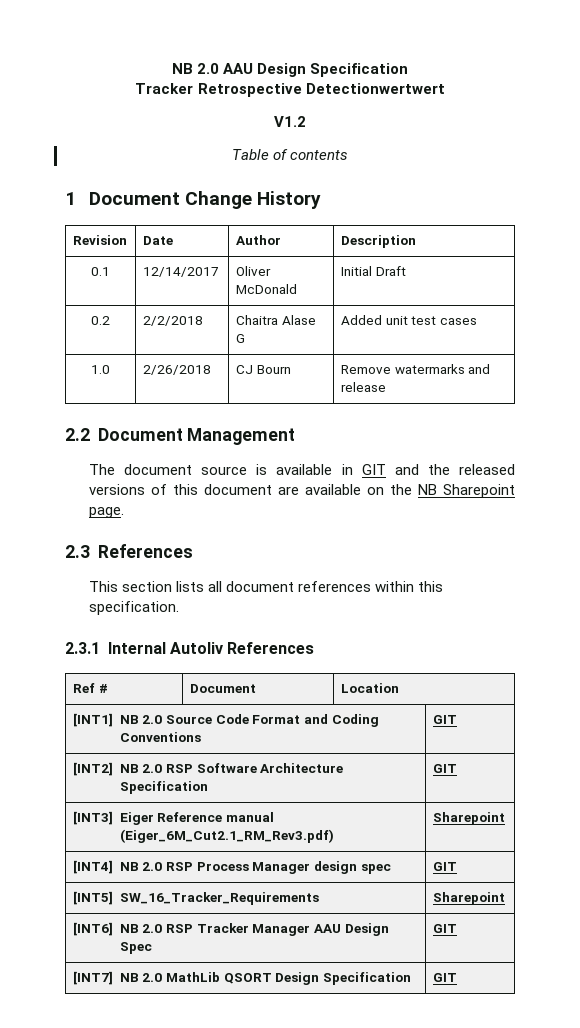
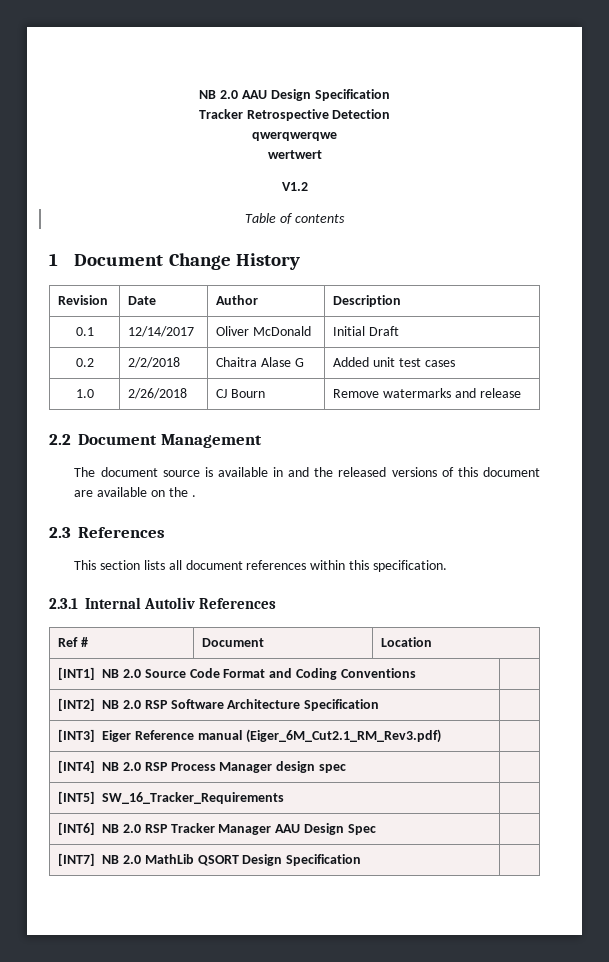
[305,83,445,94] Detectionwertwert -> [332,109,391,119] [252,132,337,141] [267,150,322,159] Detection // qwerqwerqwe // wertwert
[361,464,386,475] GIT -> (284, 472) none
[417,484,515,498] [88,507,124,518] NB Sharepoint page. -> [191,495,196,497] .
[432,715,457,724] GIT -> (416, 673) none
[432,764,457,773] GIT -> (380, 705) none
[432,812,505,825] Sharepoint -> (441, 736) none
[432,862,457,871] GIT -> (346, 768) none
[432,892,505,905] Sharepoint -> (285, 798) none
[432,924,457,933] GIT -> (376, 829) none
[432,973,457,982] GIT -> (362, 860) none

